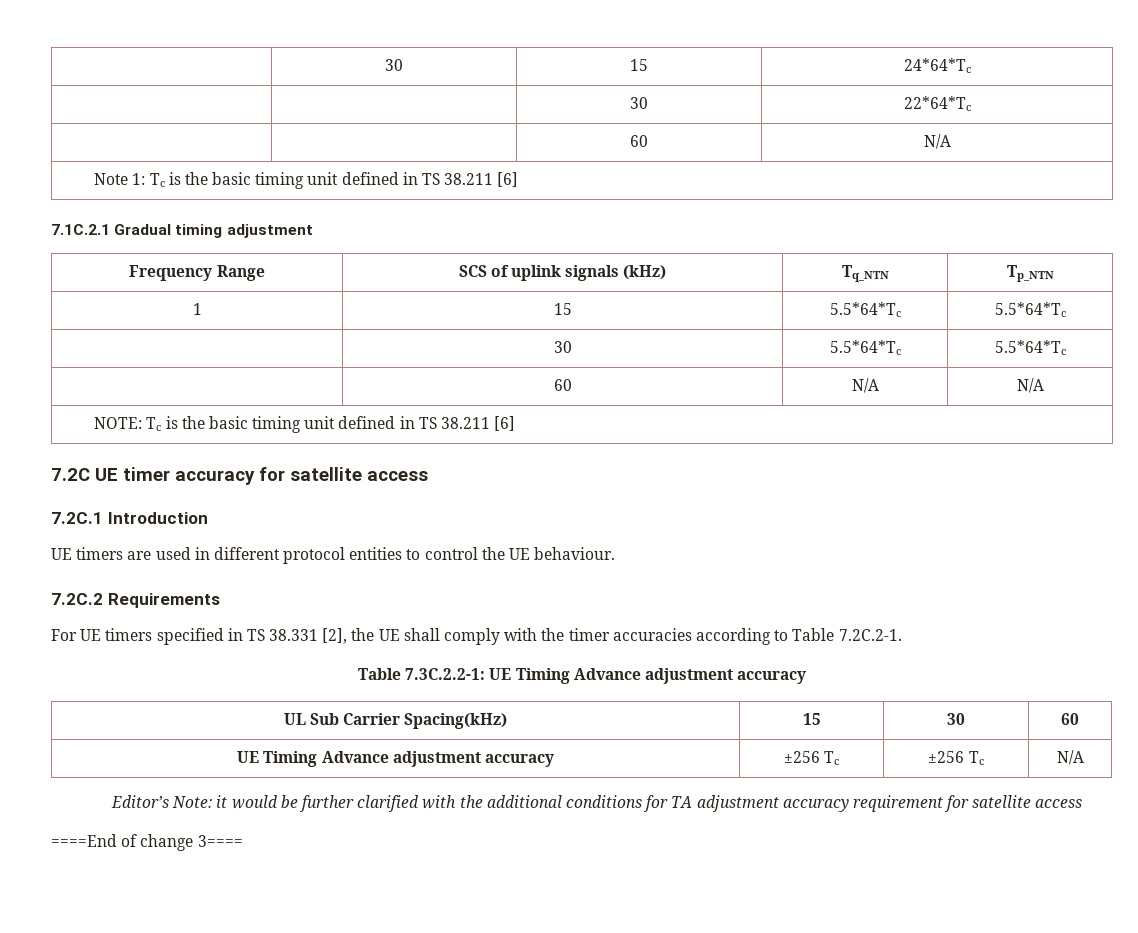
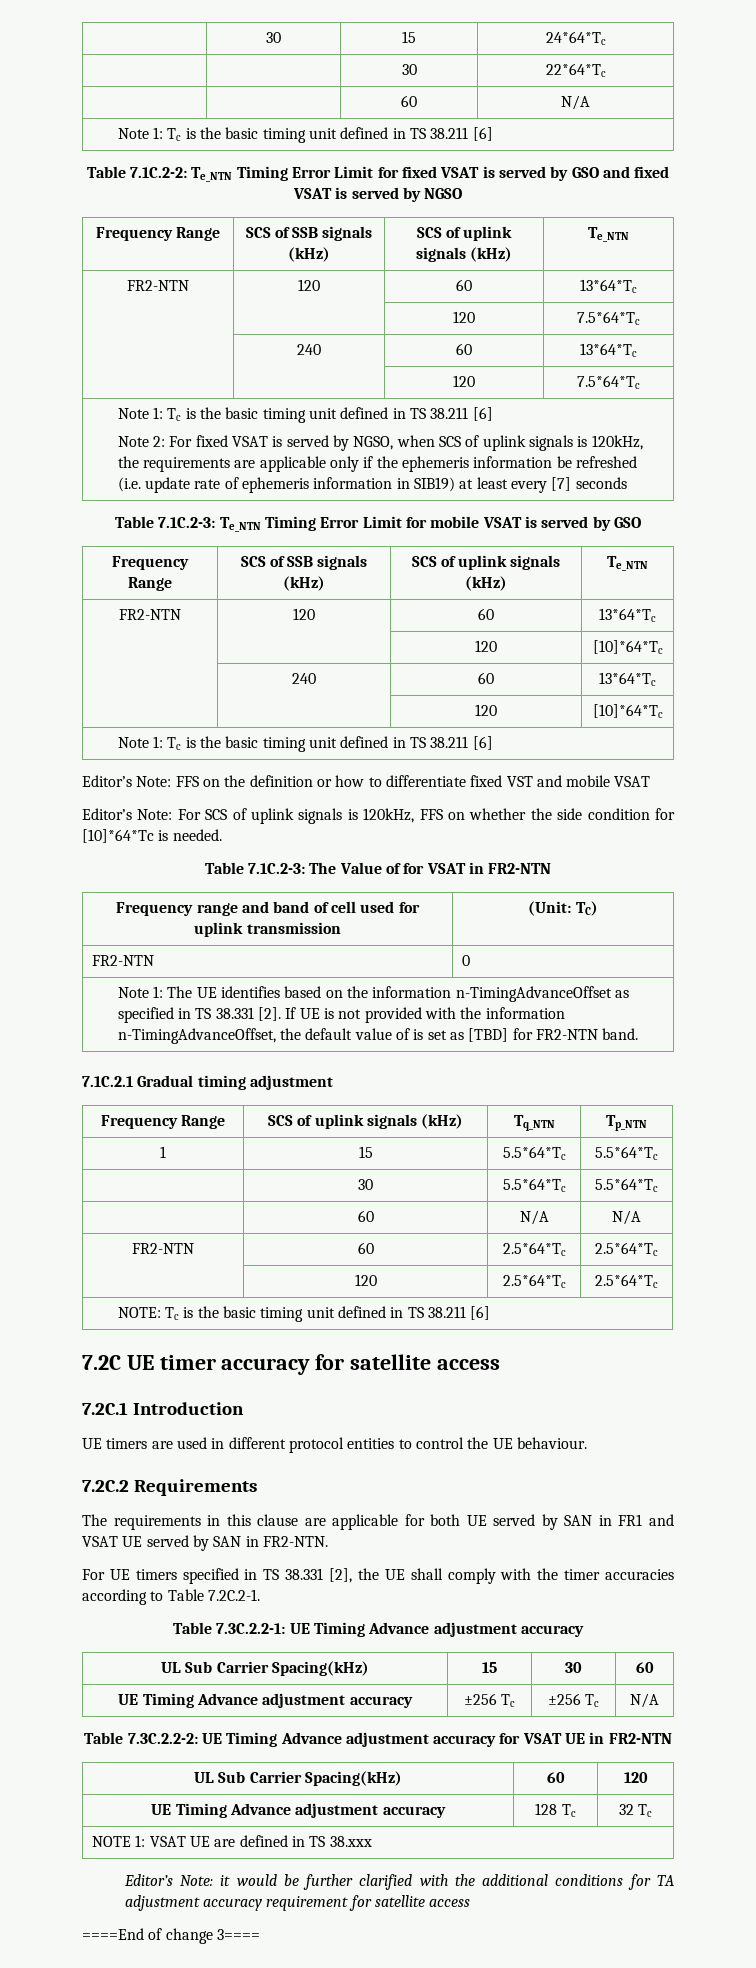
(519, 179) none -> [86,166,670,182] [292,187,463,202] [95,227,221,241] [245,226,373,241] [288,247,330,262] [416,226,513,241] [415,247,513,262] [588,227,629,242] [127,280,189,291] [298,279,320,291] [456,279,472,291] [580,279,637,293] [453,311,475,323] [577,311,640,325] [297,344,321,355] [456,343,472,355] [580,343,637,357] [453,375,475,387] [577,375,640,389] [117,407,493,423] [117,435,643,451] [117,456,637,472] [117,477,627,493] [115,516,641,532] [112,556,189,570] [128,577,172,591] [240,555,368,570] [283,576,325,591] [411,555,561,570] [465,576,507,591] [607,556,648,571] [119,609,181,620] [293,608,315,620] [478,608,494,620] [599,608,656,622] [475,640,497,652] [592,640,663,654] [292,673,316,684] [478,672,494,684] [599,672,656,686] [475,704,497,716] [592,704,663,718] [117,736,493,752] [82,775,651,787] [82,808,675,824] [82,829,222,843] [204,862,552,874] [116,901,420,916] [194,922,341,937] [528,901,598,916] [92,955,155,966] [462,955,471,966] [117,986,629,1002] [117,1007,565,1023] [117,1028,639,1044] // Table 7.1C.2-2: Te_NTN Timing Error Limit for fixed VSAT is served by GSO and fixed VSAT is served by NGSO // Frequency Range | SCS of SSB signals (kHz) | SCS of uplink signals (kHz) | Te_NTN // FR2-NTN | 120 | 60 | 13*64*Tc // | | 120 | 7.5*64*Tc // | 240 | 60 | 13*64*Tc // | | 120 | 7.5*64*Tc // Note 1: Tc is the basic timing unit defined in TS 38.211 [6] // Note 2: For fixed VSAT is served by NGSO, when SCS of uplink signals is 120kHz, the requirements are applicable only if the ephemeris information be refreshed (i.e. update rate of ephemeris information in SIB19) at least every [7] seconds // Table 7.1C.2-3: Te_NTN Timing Error Limit for mobile VSAT is served by GSO // Frequency Range | SCS of SSB signals (kHz) | SCS of uplink signals (kHz) | Te_NTN // FR2-NTN | 120 | 60 | 13*64*Tc // | | 120 | [10]*64*Tc // | 240 | 60 | 13*64*Tc // | | 120 | [10]*64*Tc // Note 1: Tc is the basic timing unit defined in TS 38.211 [6] // Editor’s Note: FFS on the definition or how to differentiate fixed VST and mobile VSAT // Editor’s Note: For SCS of uplink signals is 120kHz, FFS on whether the side condition for [10]*64*Tc is needed. // Table 7.1C.2-3: The Value of for VSAT in FR2-NTN // Frequency range and band of cell used for uplink transmission | (Unit: TC) // FR2-NTN | 0 // Note 1: The UE identifies based on the information n-TimingAdvanceOffset as specified in TS 38.331 [2]. If UE is not provided with the information n-TimingAdvanceOffset, the default value of is set as [TBD] for FR2-NTN band.
(1044, 385) none -> [132,1243,194,1254] [357,1242,374,1254] [502,1242,566,1256] [595,1242,658,1256] [354,1274,377,1286] [502,1274,566,1288] [595,1274,658,1288] // FR2-NTN | 60 | 2.5*64*Tc | 2.5*64*Tc // | 120 | 2.5*64*Tc | 2.5*64*Tc
(220, 600) none -> [82,1514,675,1530] [82,1535,328,1551] // The requirements in this clause are applicable for both UE served by SAN in FR1 and VSAT UE served by SAN in FR2-NTN.
(1084, 757) none -> [84,1732,672,1747] [194,1771,402,1786] [546,1772,565,1783] [623,1772,648,1783] [151,1803,446,1818] [535,1803,576,1817] [618,1804,653,1817] [92,1835,372,1847] // Table 7.3C.2.2-2: UE Timing Advance adjustment accuracy for VSAT UE in FR2-NTN // UL Sub Carrier Spacing(kHz) | 60 | 120 // UE Timing Advance adjustment accuracy | 128 Tc | 32 Tc // NOTE 1: VSAT UE are defined in TS 38.xxx

